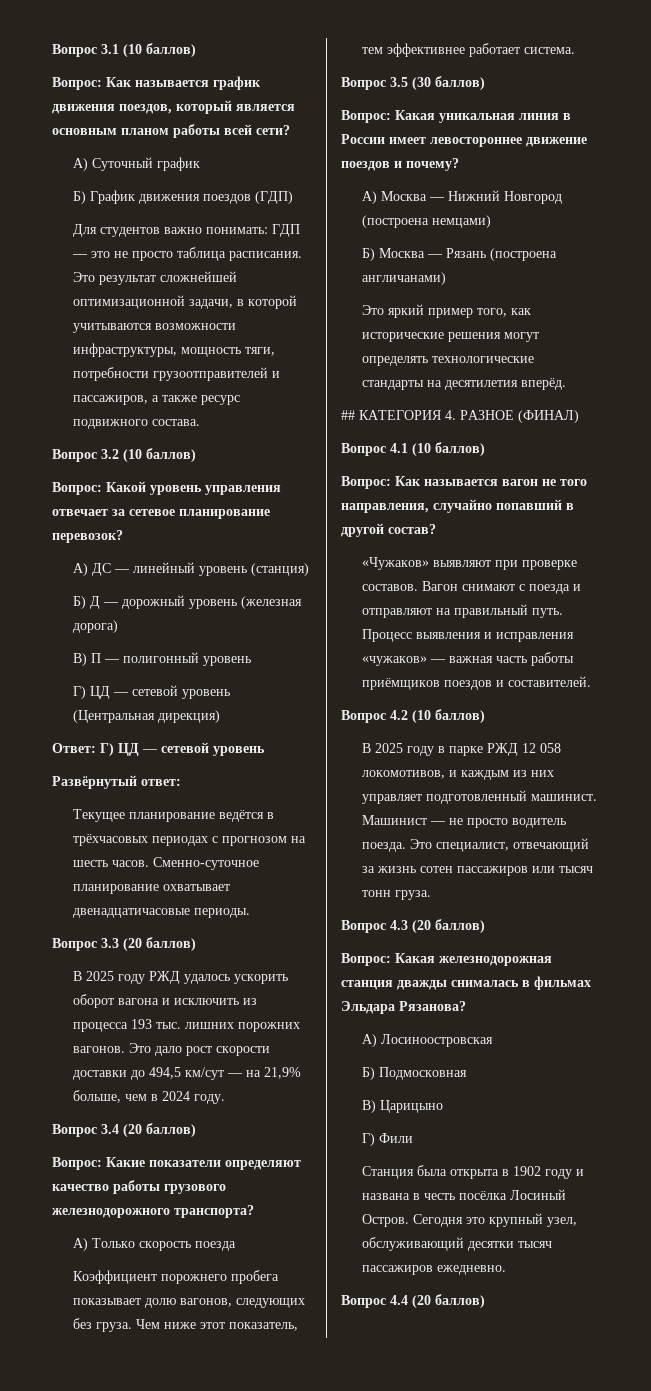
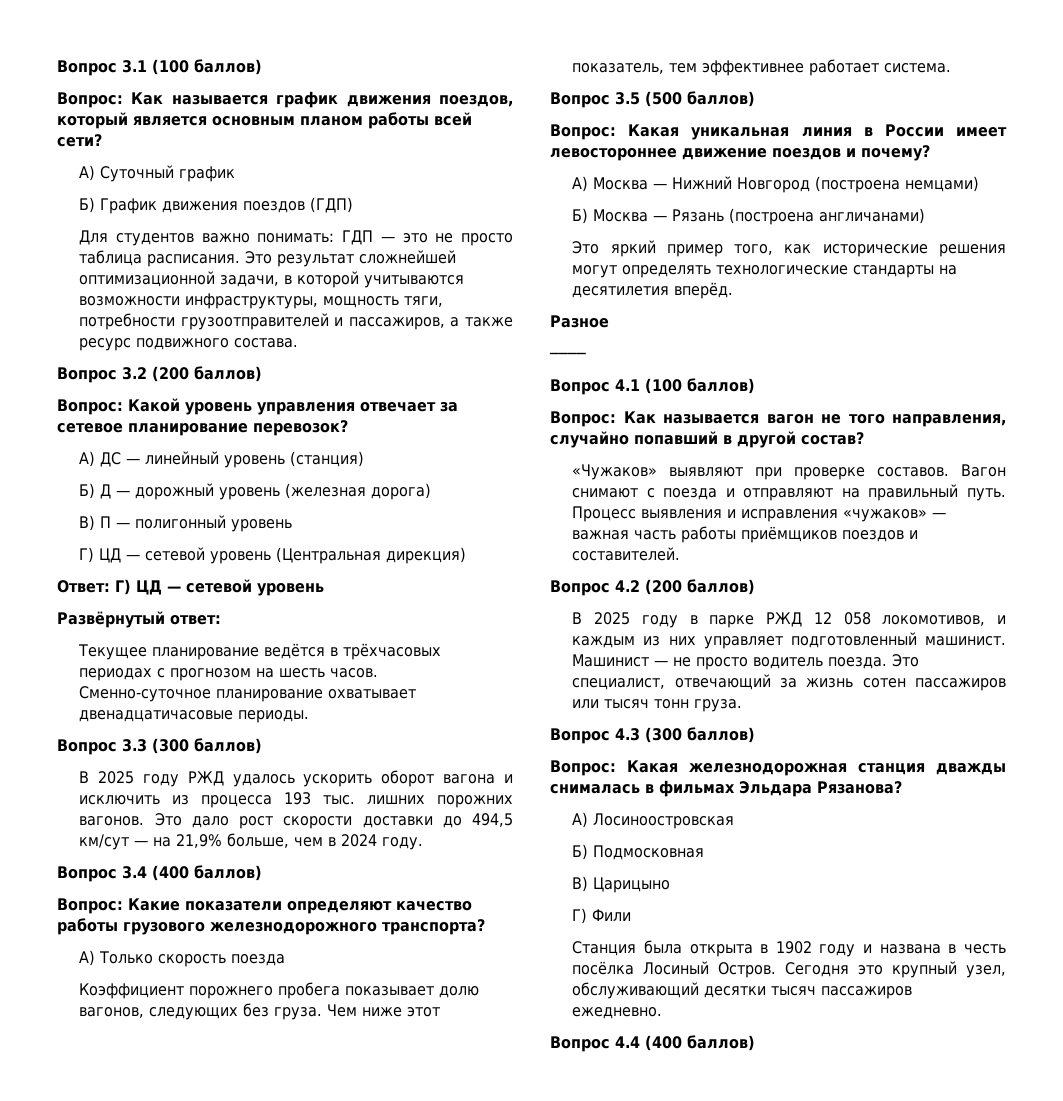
[123,44,142,57] (10 -> [152,59,189,75] (100
[123,449,142,462] (10 -> [152,366,189,382] (200
[123,938,142,951] (20 -> [152,738,189,754] (300
[123,1124,142,1137] (20 -> [152,865,189,881] (400
[412,77,431,90] (30 -> [645,91,682,107] (500
[341,410,579,423] ## КАТЕГОРИЯ 4. РАЗНОЕ (ФИНАЛ) -> [550,315,609,328] [549,352,586,359] Разное // ────
[412,443,431,456] (10 -> [645,378,682,394] (100
[412,710,431,723] (10 -> [645,579,682,595] (200
[412,920,431,933] (20 -> [645,727,682,743] (300
[412,1295,431,1308] (20 -> [645,1035,682,1051] (400

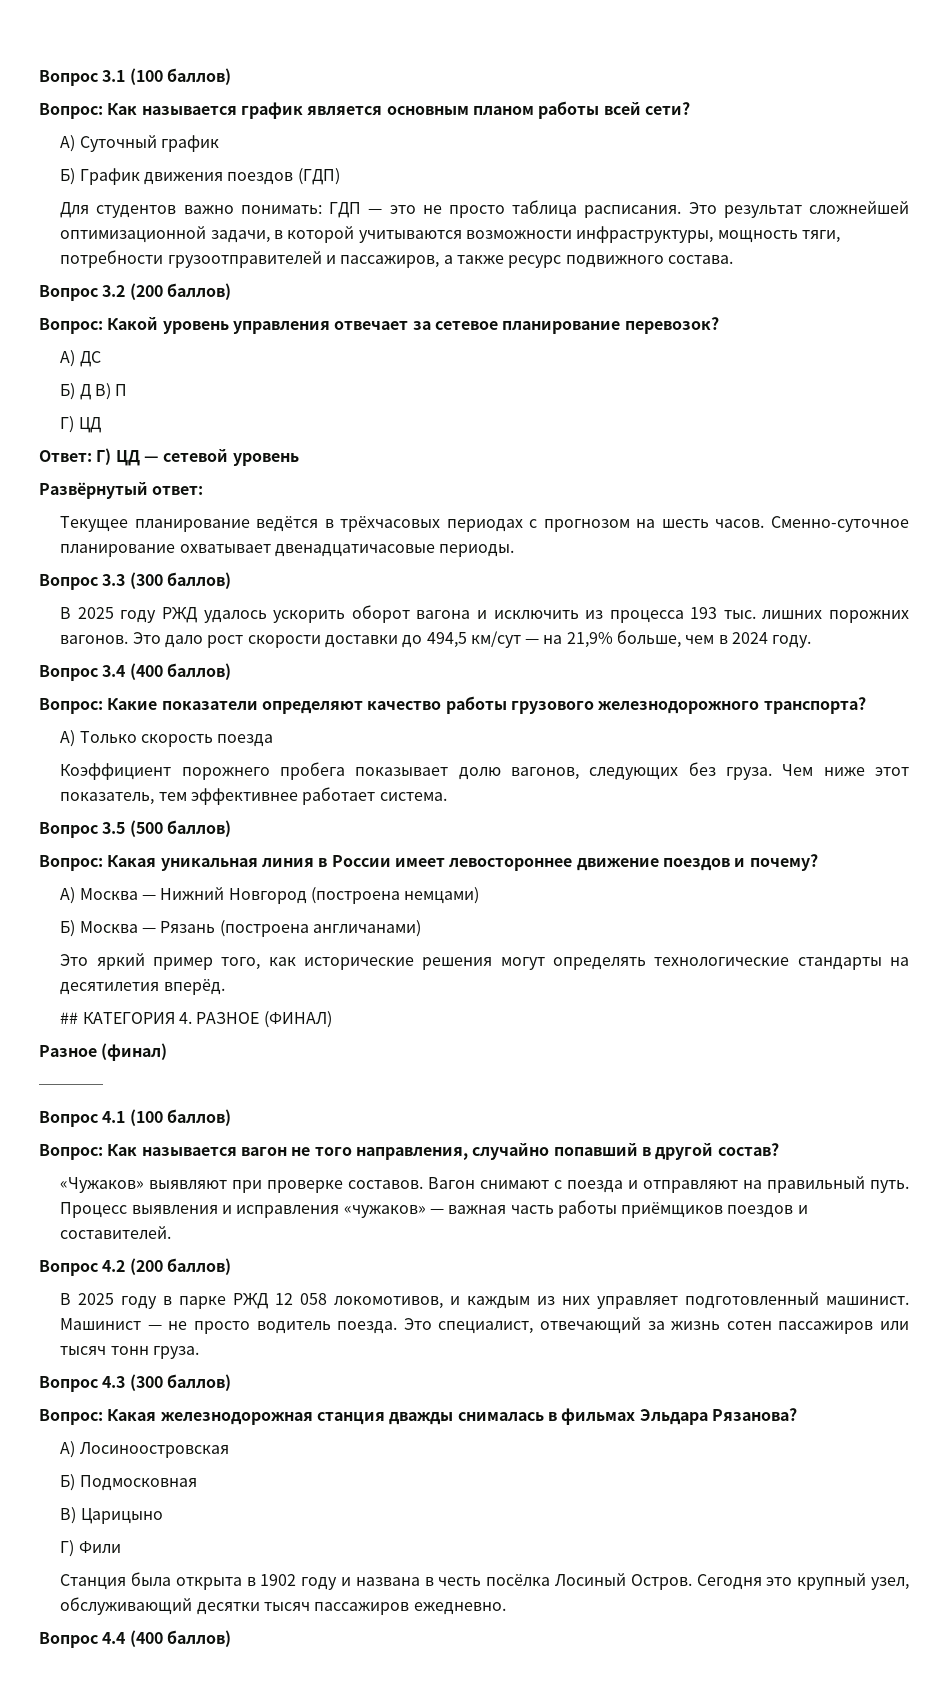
[346,95,513,107] [57,112,128,129] движения поездов, который -> (303, 110) none
[126,451,365,468] [79,483,432,500] — линейный уровень (станция) // Б) Д — дорожный уровень (железная дорога) // -> [60,383,91,400] // Б) Д
[116,515,293,532] [79,547,467,564] — полигонный уровень // Г) ЦД — сетевой уровень (Центральная дирекция) -> [60,416,101,433] // Г) ЦД
(734, 290) none -> [60,1011,332,1028] // ## КАТЕГОРИЯ 4. РАЗНОЕ (ФИНАЛ)
(609, 321) none -> [101,1043,168,1061] (финал)

